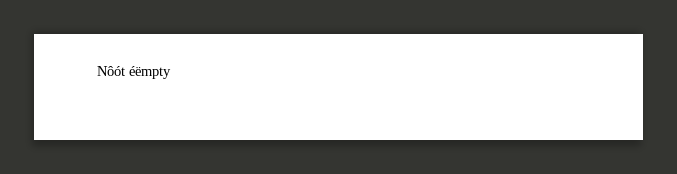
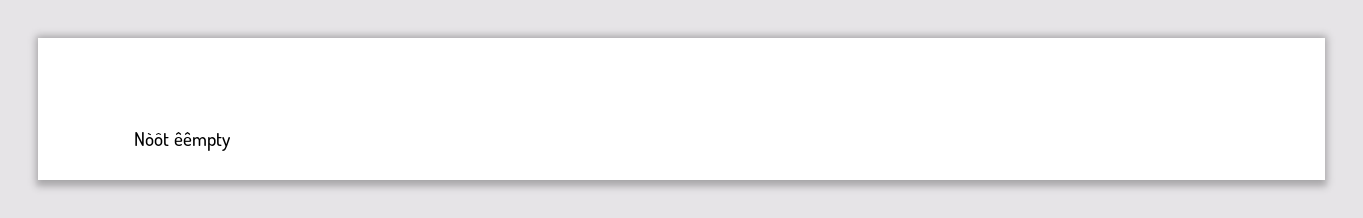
[97,66,171,79] Nôót éëmpty -> [134,132,232,151] Nòôt êêmpty

